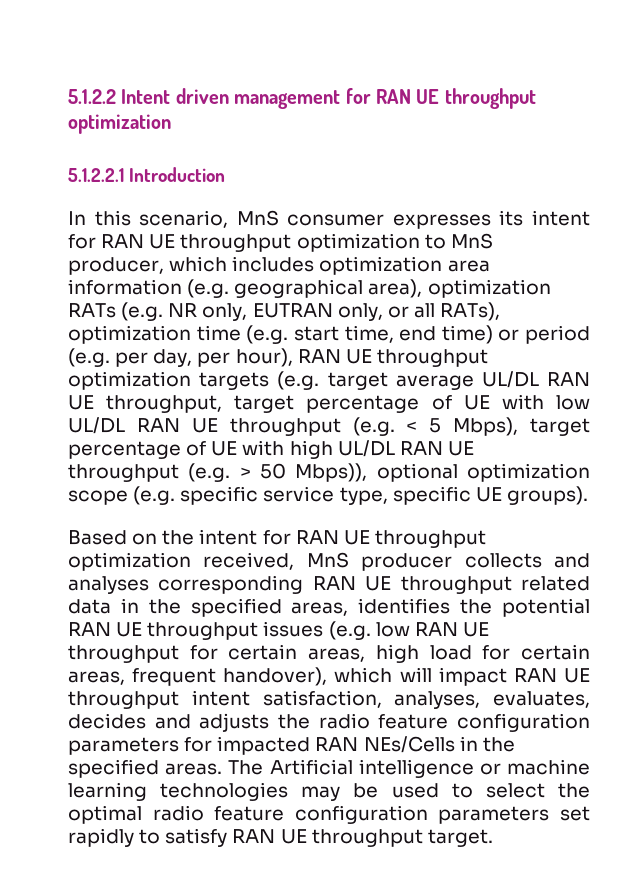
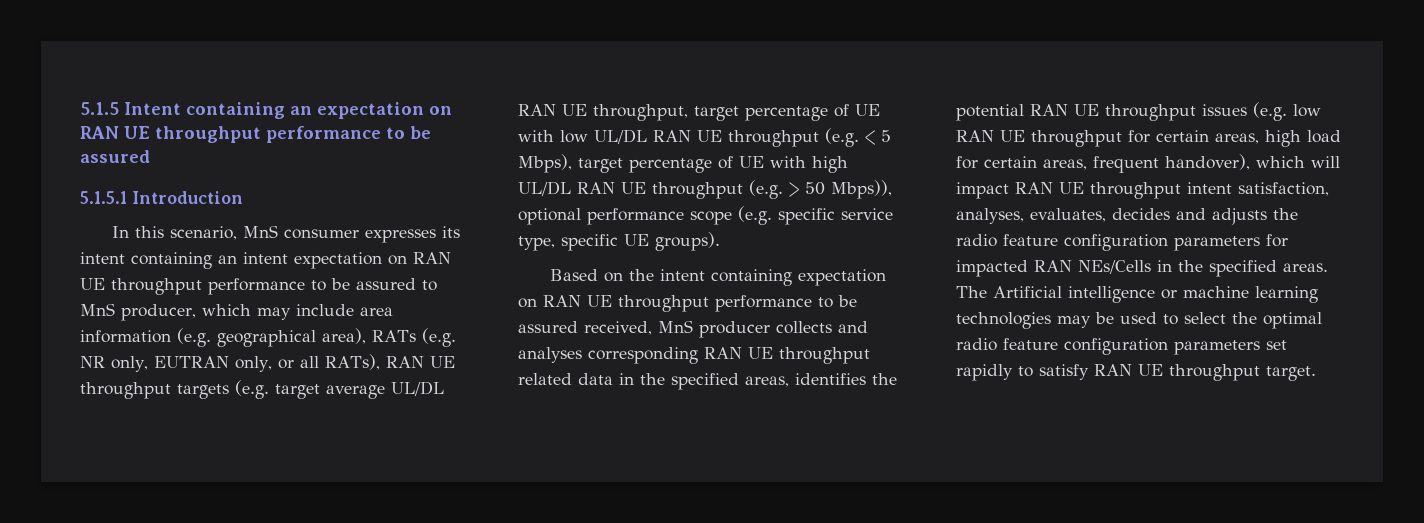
[68,88,536,109] [68,114,171,134] [68,168,124,182] 5.1.2.2 Intent driven management for RAN UE throughput optimization // 5.1.2.2.1 -> [80,102,452,119] [80,126,431,143] [80,150,150,163] [80,191,127,204] 5.1.5 Intent containing an expectation on RAN UE throughput performance to be assured // 5.1.5.1
[68,233,420,252] for RAN UE throughput optimization -> [131,252,451,269] [80,278,416,295] containing an intent expectation on RAN UE throughput performance to be assured
[232,256,443,275] includes optimization -> [257,304,354,320] may include
[427,279,551,298] optimization -> (366, 336) none
[68,325,590,344] [68,348,488,367] [68,371,191,390] optimization time (e.g. start time, end time) or period (e.g. per day, per hour), RAN UE throughput optimization -> [385,356,455,368] [80,382,171,399] RAN UE throughput
[467,463,590,482] optimization -> [587,208,684,225] performance
[262,530,486,548] [68,552,191,571] for RAN UE throughput optimization -> [711,269,887,286] [518,295,857,312] [518,321,578,333] containing expectation on RAN UE throughput performance to be assured

